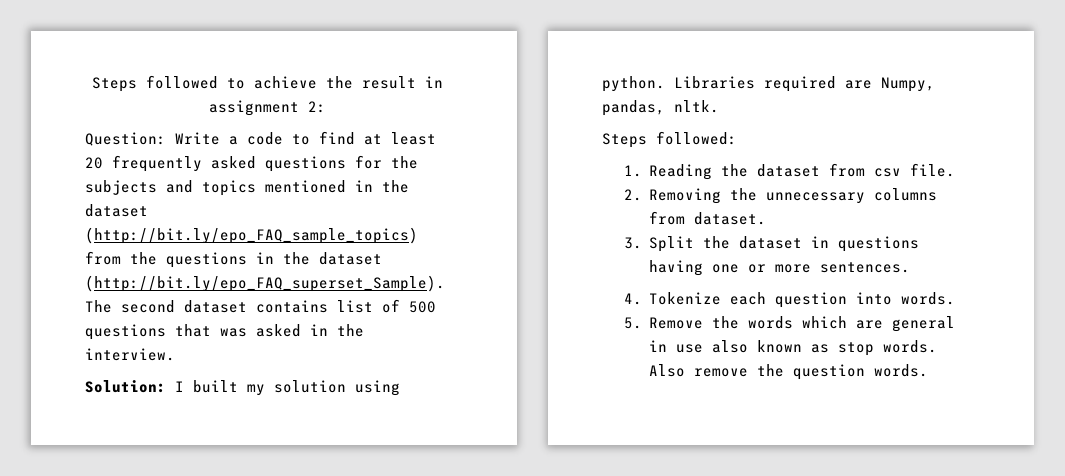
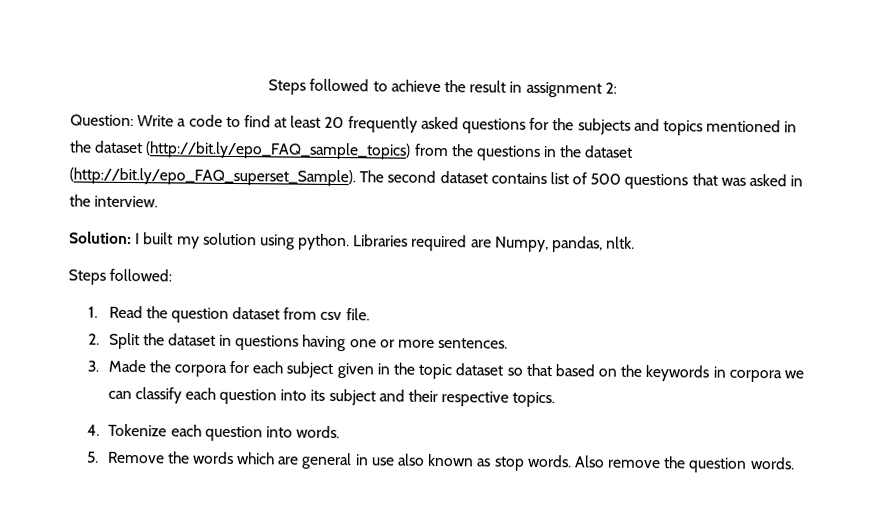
[649,164,749,180] Reading the -> [108,305,229,323] Read the question
[649,188,938,204] [649,211,767,225] [623,237,642,249] Removing the unnecessary columns from dataset. // 3. -> (101, 339) none
(911, 267) none -> [87,359,805,383] [107,387,556,408] // 3. Made the corpora for each subject given in the topic dataset so that based on the keywords in corpora we can classify each question into its subject and their respective topics.

